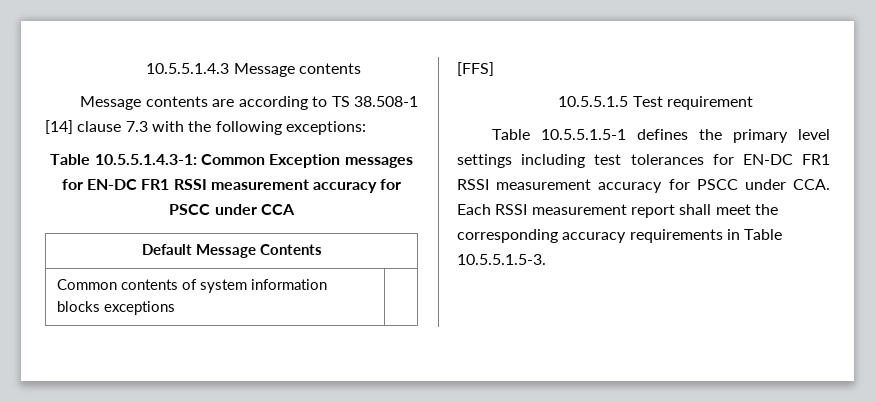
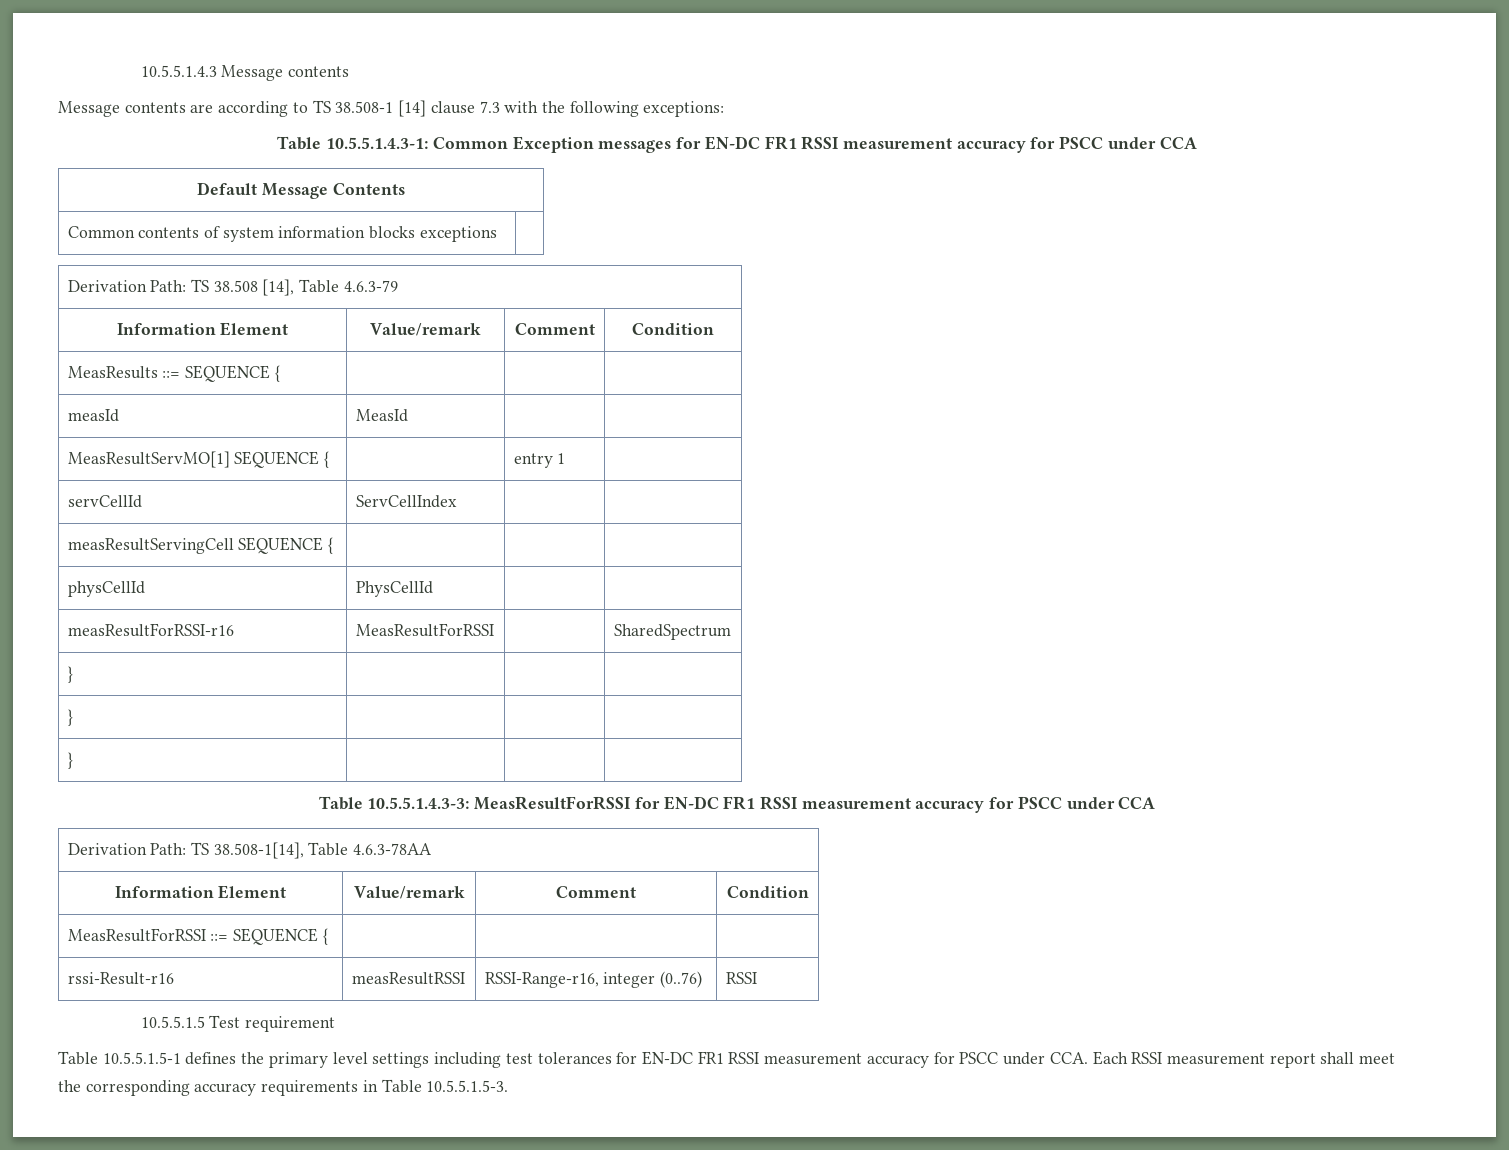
[457,62,494,76] // [FFS] -> [67,279,398,296] [116,322,289,336] [370,323,481,336] [514,323,595,335] [632,323,714,335] [67,365,280,382] [67,409,119,422] [355,409,408,422] [67,451,330,468] [513,453,566,468] [67,495,142,508] [355,495,457,508] [67,537,334,554] [67,581,145,597] [355,581,433,597] [67,623,234,637] [355,623,494,637] [613,624,731,640] [67,666,73,683] [67,709,73,726] [67,752,73,769] [318,796,1156,813] [67,842,433,859] [114,885,287,899] [353,886,465,899] [556,886,636,898] [726,886,809,898] [67,928,328,945] [67,972,174,985] [351,972,465,985] [484,971,703,988] [725,972,757,984] // Derivation Path: TS 38.508 [14], Table 4.6.3-79 // Information Element | Value/remark | Comment | Condition // MeasResults ::= SEQUENCE { | | | // measId | MeasId | | // MeasResultServMO[1] SEQUENCE { | | entry 1 | // servCellId | ServCellIndex | | // measResultServingCell SEQUENCE { | | | // physCellId | PhysCellId | | // measResultForRSSI-r16 | MeasResultForRSSI | | SharedSpectrum // } | | | // } | | | // } | | | // Table 10.5.5.1.4.3-3: MeasResultForRSSI for EN-DC FR1 RSSI measurement accuracy for PSCC under CCA // Derivation Path: TS 38.508-1[14], Table 4.6.3-78AA // Information Element | Value/remark | Comment | Condition // MeasResultForRSSI ::= SEQUENCE { | | | // rssi-Result-r16 | measResultRSSI | RSSI-Range-r16, integer (0..76) | RSSI

